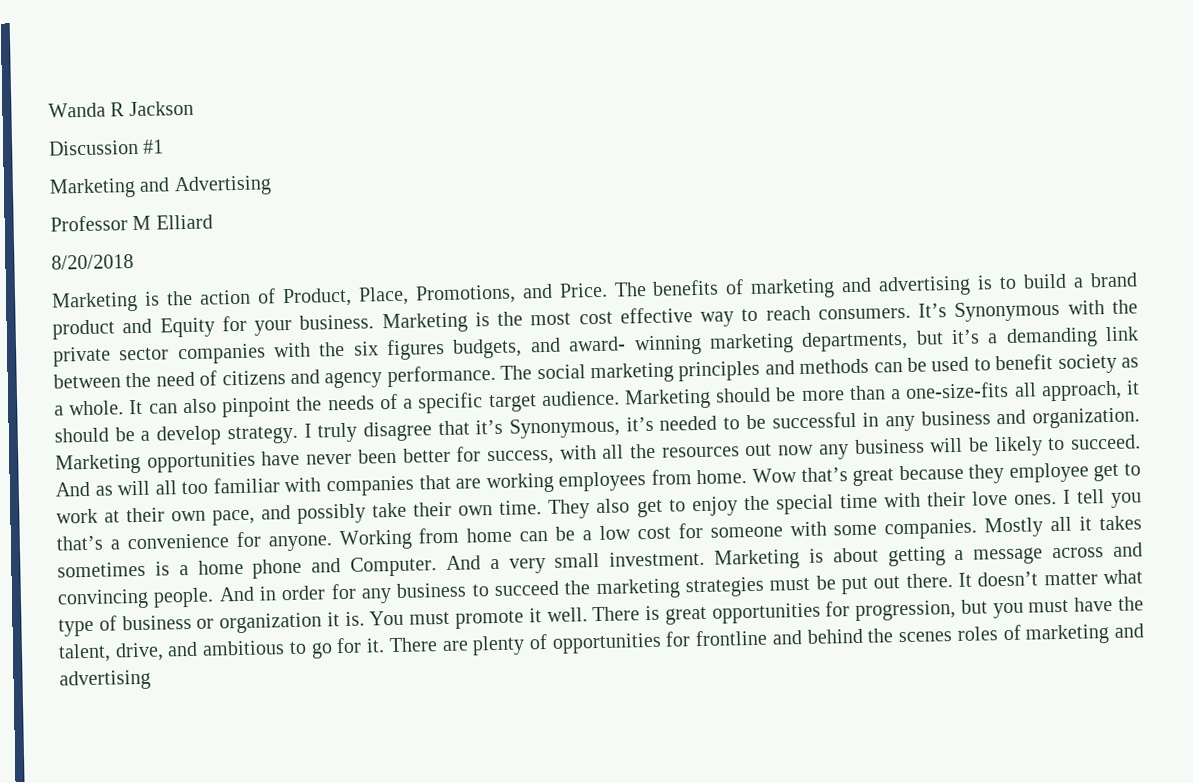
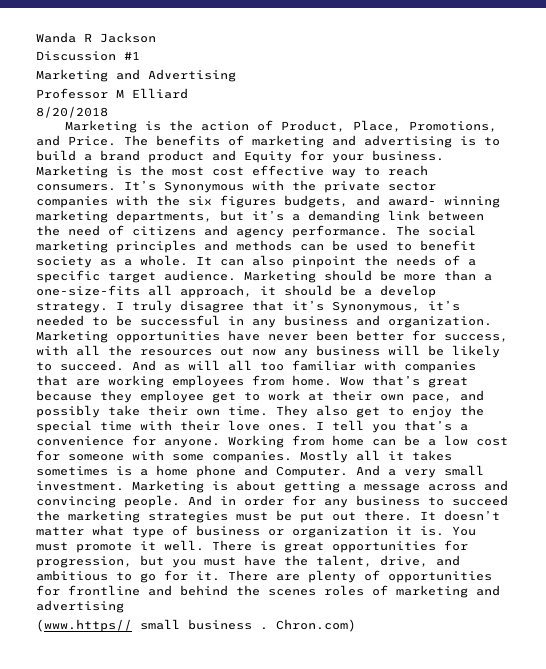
(151, 680) none -> [36,619,356,632] // (www.https// small business . Chron.com)

